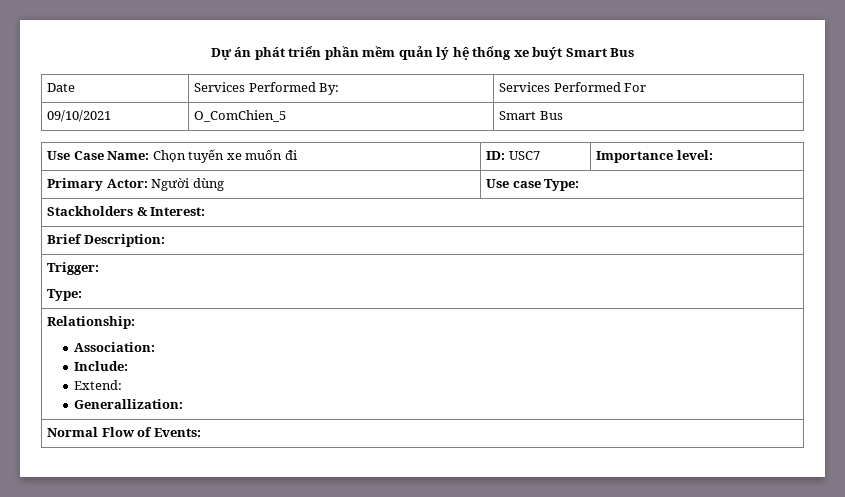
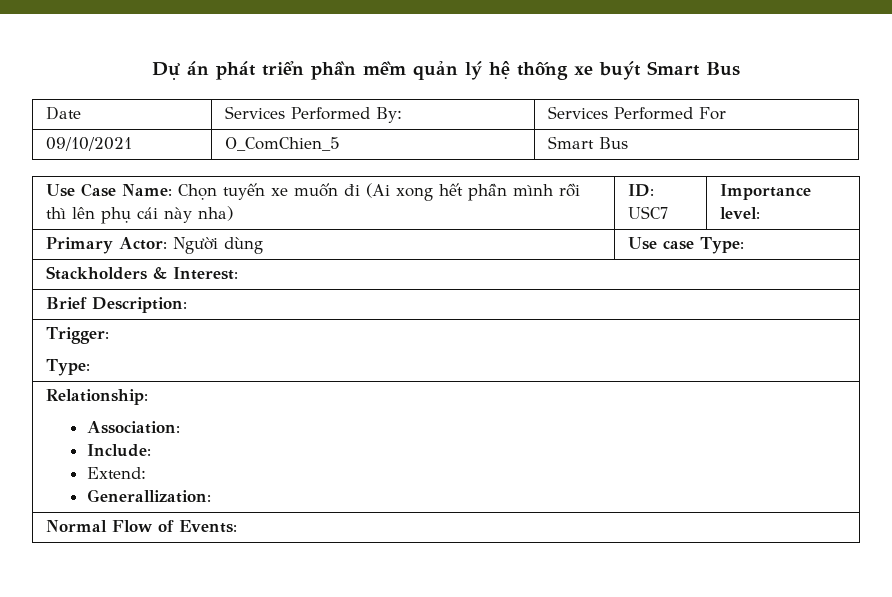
(297, 155) none -> [365,183,580,201] [45,206,233,224] (Ai xong hết phần mình rồi thì lên phụ cái này nha)

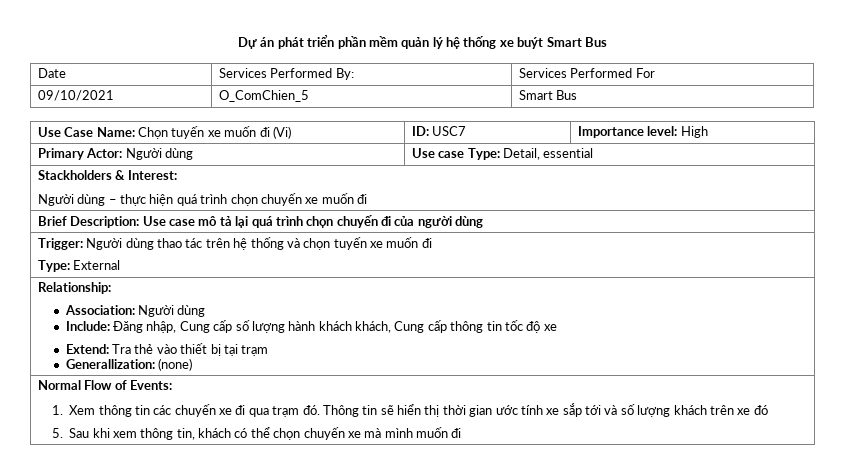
[365,183,580,201] [45,206,233,224] (Ai xong hết phần mình rồi thì lên phụ cái này nha) -> [272,126,291,139] (Vi)
(760, 213) none -> [680,126,708,138] High
(744, 245) none -> [503,148,594,160] Detail, essential
[45,297,187,313] [45,327,109,344] [45,359,90,376] // Brief Description: // Trigger: // Type: -> [37,193,368,206] [37,215,484,228] [37,237,432,250] [37,260,121,272] // Người dùng – thực hiện quá trình chọn chuyến xe muốn đi // Brief Description: Use case mô tả lại quá trình chọn chuyến đi của người dùng // Trigger: Người dùng thao tác trên hệ thống và chọn tuyến xe muốn đi // Type: External
(180, 427) none -> [138,305,206,317] Người dùng
[86,467,146,479] // Extend: -> [113,320,557,333] [65,343,269,356] Đăng nhập, Cung cấp số lượng hành khách khách, Cung cấp thông tin tốc độ xe // Extend: Tra thẻ vào thiết bị tại trạm
(211, 496) none -> [158,358,193,371] (none)
(237, 526) none -> [51,403,768,417] [51,427,462,440] // 1. Xem thông tin các chuyến xe đi qua trạm đó. Thông tin sẽ hiển thị thời gian ước tính xe sắp tới và số lượng khách trên xe đó // 5. Sau khi xem thông tin, khách có thể chọn chuyến xe mà mình muốn đi

